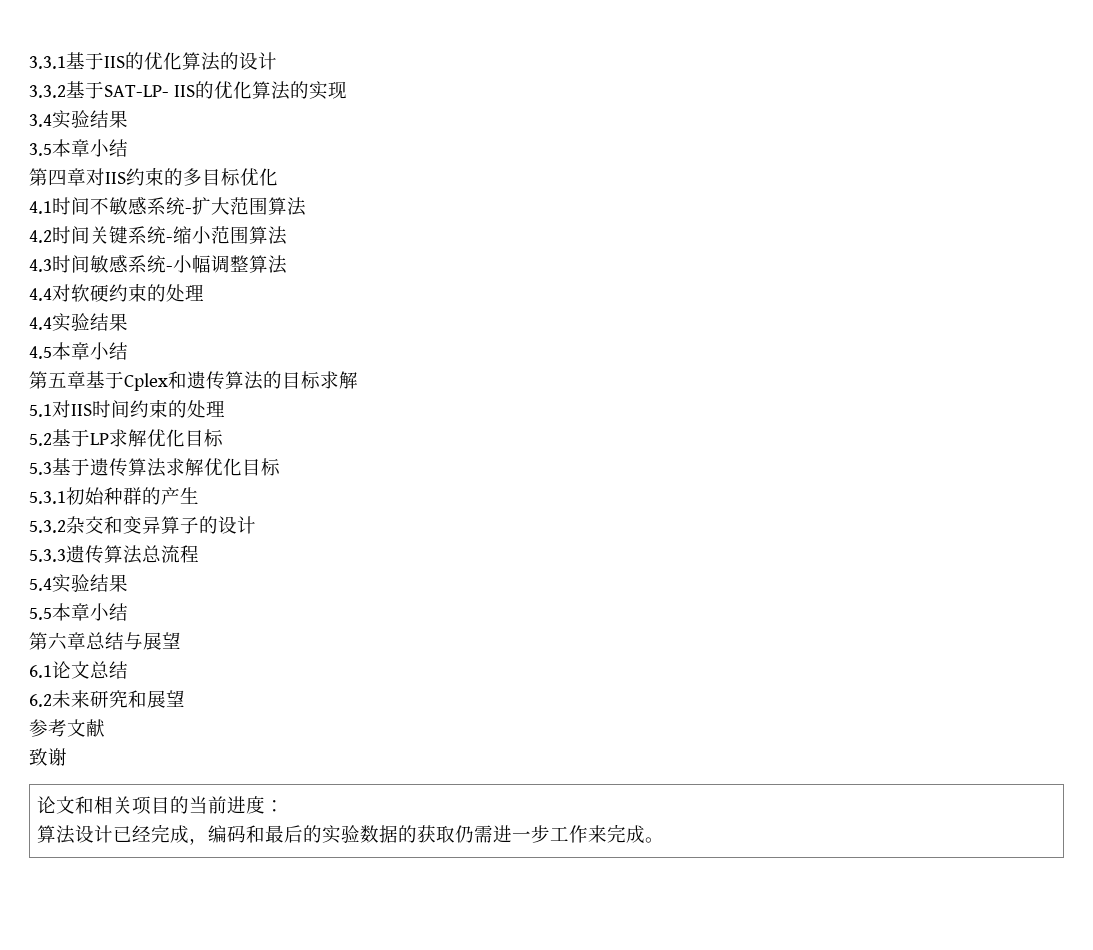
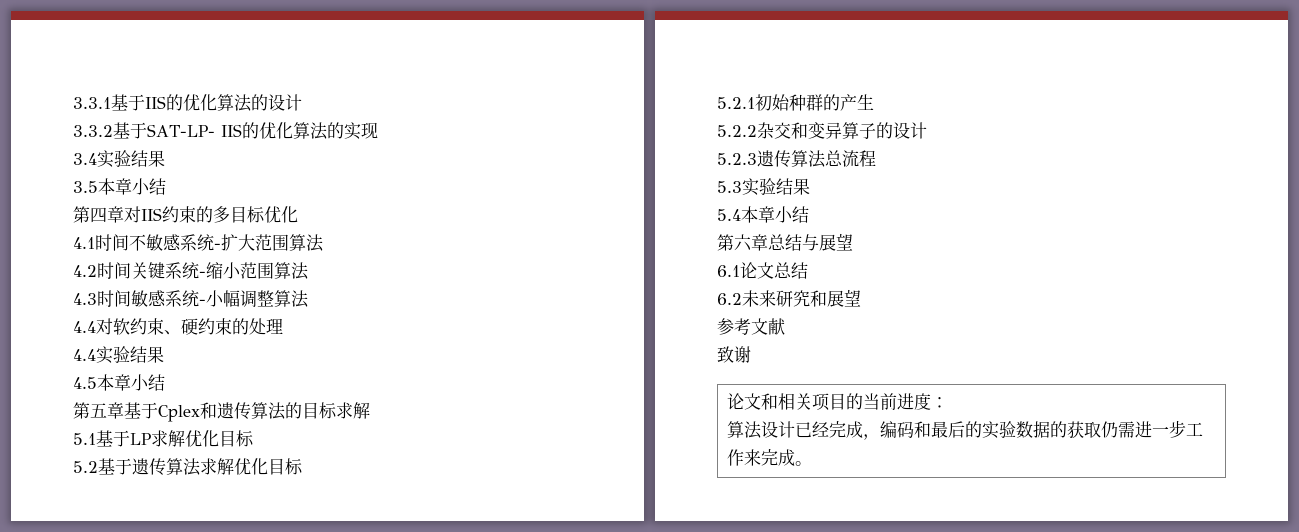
(90, 293) none -> [130,318,181,335] 约束、
[52,399,225,418] [29,433,52,446] 对IIS时间约束的处理 // 5.2 -> (96, 439) none
[29,462,52,475] 5.3 -> [73,461,98,473] 5.2
[29,491,66,504] 5.3.1 -> [717,97,755,109] 5.2.1
[29,520,66,533] 5.3.2 -> [717,125,757,137] 5.2.2
[29,549,66,562] 5.3.3 -> [717,153,757,165] 5.2.3
[29,574,128,593] [29,608,52,620] 5.4实验结果 // 5.5 -> [717,178,810,196] [717,209,741,221] 5.3实验结果 // 5.4

